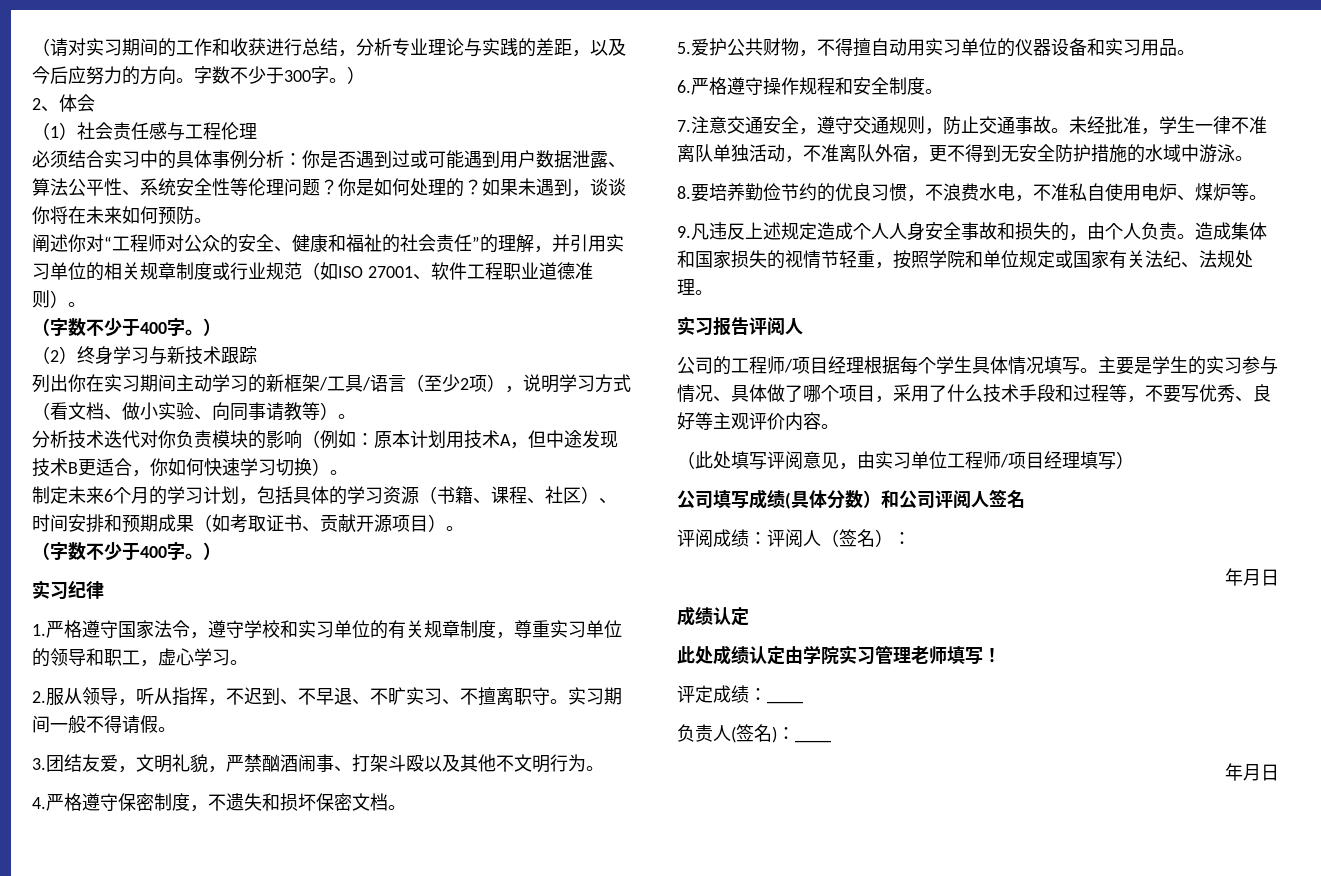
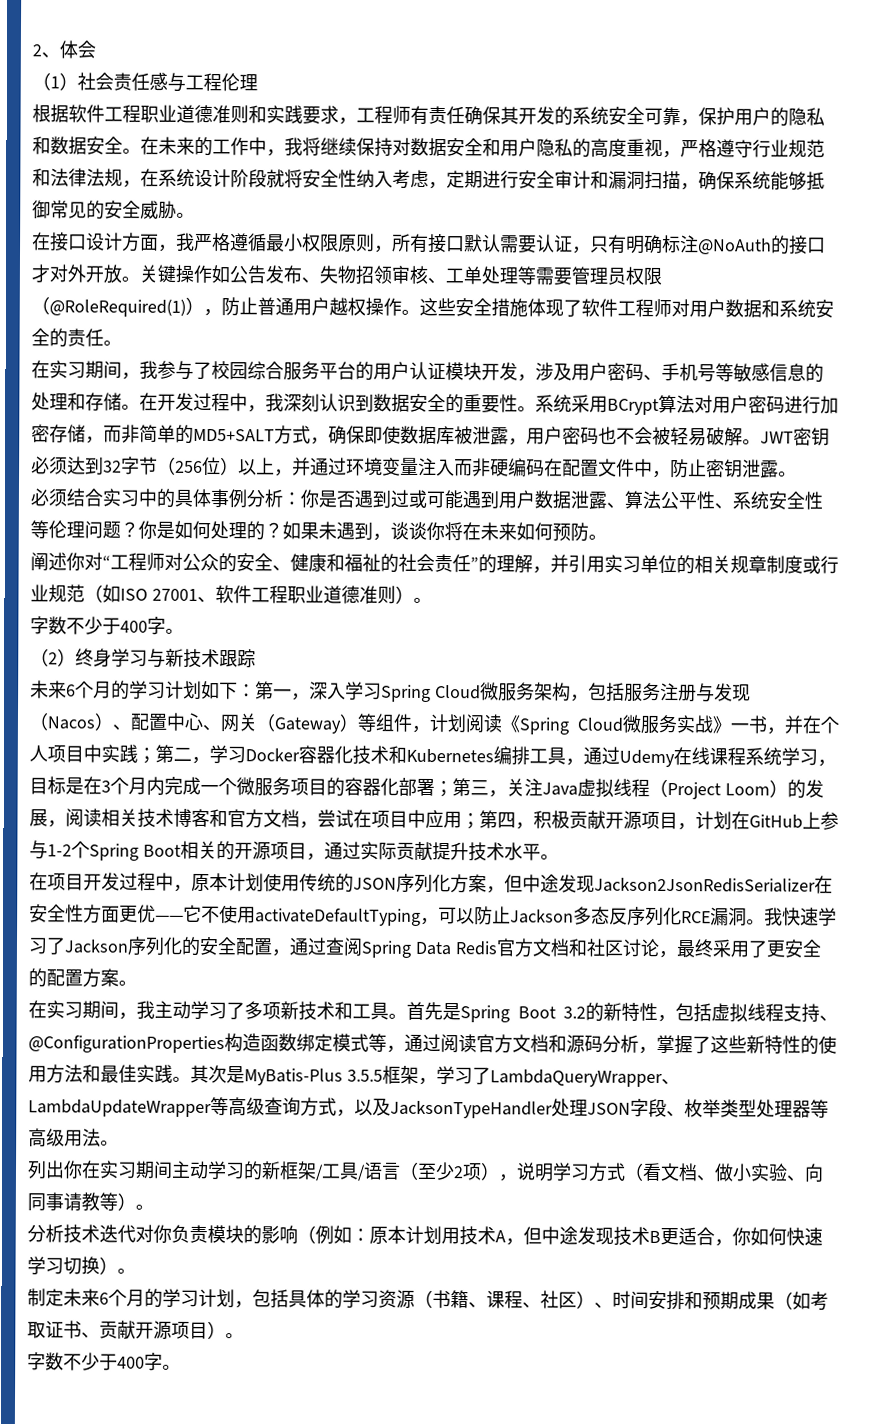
[32,38,626,57] [32,66,365,85] （请对实习期间的工作和收获进行总结，分析专业理论与实践的差距，以及今后应努力的方向。字数不少于300字。） // -> (32, 50) none
(257, 131) none -> [32,104,825,127] [32,136,825,159] [32,168,825,191] [32,200,195,220] [32,232,826,255] [31,264,662,286] [31,296,834,318] [31,328,122,348] [31,360,824,383] [31,392,839,415] [31,424,830,447] [31,456,797,479] // 根据软件工程职业道德准则和实践要求，工程师有责任确保其开发的系统安全可靠，保护用户的隐私和数据安全。在未来的工作中，我将继续保持对数据安全和用户隐私的高度重视，严格遵守行业规范和法律法规，在系统设计阶段就将安全性纳入考虑，定期进行安全审计和漏洞扫描，确保系统能够抵御常见的安全威胁。 // 在接口设计方面，我严格遵循最小权限原则，所有接口默认需要认证，只有明确标注@NoAuth的接口才对外开放。关键操作如公告发布、失物招领审核、工单处理等需要管理员权限（@RoleRequired(1)），防止普通用户越权操作。这些安全措施体现了软件工程师对用户数据和系统安全的责任。 // 在实习期间，我参与了校园综合服务平台的用户认证模块开发，涉及用户密码、手机号等敏感信息的处理和存储。在开发过程中，我深刻认识到数据安全的重要性。系统采用BCrypt算法对用户密码进行加密存储，而非简单的MD5+SALT方式，确保即使数据库被泄露，用户密码也不会被轻易破解。JWT密钥必须达到32字节（256位）以上，并通过环境变量注入而非硬编码在配置文件中，防止密钥泄露。
[32,318,221,337] （字数不少于400字。） -> [30,616,184,635] 字数不少于400字。
(257, 355) none -> [30,680,751,703] [29,712,839,735] [29,744,836,768] [29,776,824,800] [29,808,839,831] [29,840,559,862] [29,872,833,894] [29,904,837,926] [28,936,822,959] [28,968,137,988] [28,1000,838,1023] [28,1033,837,1055] [28,1064,680,1087] [28,1097,829,1119] [28,1128,119,1148] // 未来6个月的学习计划如下：第一，深入学习Spring Cloud微服务架构，包括服务注册与发现（Nacos）、配置中心、网关（Gateway）等组件，计划阅读《Spring Cloud微服务实战》一书，并在个人项目中实践；第二，学习Docker容器化技术和Kubernetes编排工具，通过Udemy在线课程系统学习，目标是在3个月内完成一个微服务项目的容器化部署；第三，关注Java虚拟线程（Project Loom）的发展，阅读相关技术博客和官方文档，尝试在项目中应用；第四，积极贡献开源项目，计划在GitHub上参与1-2个Spring Boot相关的开源项目，通过实际贡献提升技术水平。 // 在项目开发过程中，原本计划使用传统的JSON序列化方案，但中途发现Jackson2JsonRedisSerializer在安全性方面更优——它不使用activateDefaultTyping，可以防止Jackson多态反序列化RCE漏洞。我快速学习了Jackson序列化的安全配置，通过查阅Spring Data Redis官方文档和社区讨论，最终采用了更安全的配置方案。 // 在实习期间，我主动学习了多项新技术和工具。首先是Spring Boot 3.2的新特性，包括虚拟线程支持、@ConfigurationProperties构造函数绑定模式等，通过阅读官方文档和源码分析，掌握了这些新特性的使用方法和最佳实践。其次是MyBatis-Plus 3.5.5框架，学习了LambdaQueryWrapper、LambdaUpdateWrapper等高级查询方式，以及JacksonTypeHandler处理JSON字段、枚举类型处理器等高级用法。
[32,542,221,561] [32,580,104,600] [32,620,622,639] [32,648,248,667] [32,687,622,706] [32,715,176,734] [32,754,604,773] [32,793,406,812] [677,38,1195,57] [677,77,943,95] [677,116,1267,135] [677,144,1253,163] [677,183,1267,202] [677,222,1267,241] [677,250,1253,269] [677,279,713,295] [677,316,803,336] [677,356,1278,375] [677,384,1271,403] [677,412,839,431] [677,451,1134,470] [677,489,1025,509] [677,529,911,547] [1225,568,1279,586] [677,606,749,626] [677,645,1001,665] [677,685,767,703] [767,701,803,704] [677,724,795,743] [795,740,831,743] [1225,763,1279,781] （字数不少于400字。） // 实习纪律 // 1.严格遵守国家法令，遵守学校和实习单位的有关规章制度，尊重实习单位的领导和职工，虚心学习。 // 2.服从领导，听从指挥，不迟到、不早退、不旷实习、不擅离职守。实习期间一般不得请假。 // 3.团结友爱，文明礼貌，严禁酗酒闹事、打架斗殴以及其他不文明行为。 // 4.严格遵守保密制度，不遗失和损坏保密文档。 // 5.爱护公共财物，不得擅自动用实习单位的仪器设备和实习用品。 // 6.严格遵守操作规程和安全制度。 // 7.注意交通安全，遵守交通规则，防止交通事故。未经批准，学生一律不准离队单独活动，不准离队外宿，更不得到无安全防护措施的水域中游泳。 // 8.要培养勤俭节约的优良习惯，不浪费水电，不准私自使用电炉、煤炉等。 // 9.凡违反上述规定造成个人人身安全事故和损失的，由个人负责。造成集体和国家损失的视情节轻重，按照学院和单位规定或国家有关法纪、法规处理。 // 实习报告评阅人 // 公司的工程师/项目经理根据每个学生具体情况填写。主要是学生的实习参与情况、具体做了哪个项目，采用了什么技术手段和过程等，不要写优秀、良好等主观评价内容。 // （此处填写评阅意见，由实习单位工程师/项目经理填写） // 公司填写成绩(具体分数）和公司评阅人签名 // 评阅成绩：评阅人（签名）： // 年月日 // 成绩认定 // 此处成绩认定由学院实习管理老师填写！ // 评定成绩：____ // 负责人(签名)：____ // 年月日 -> [27,1352,181,1371] 字数不少于400字。

